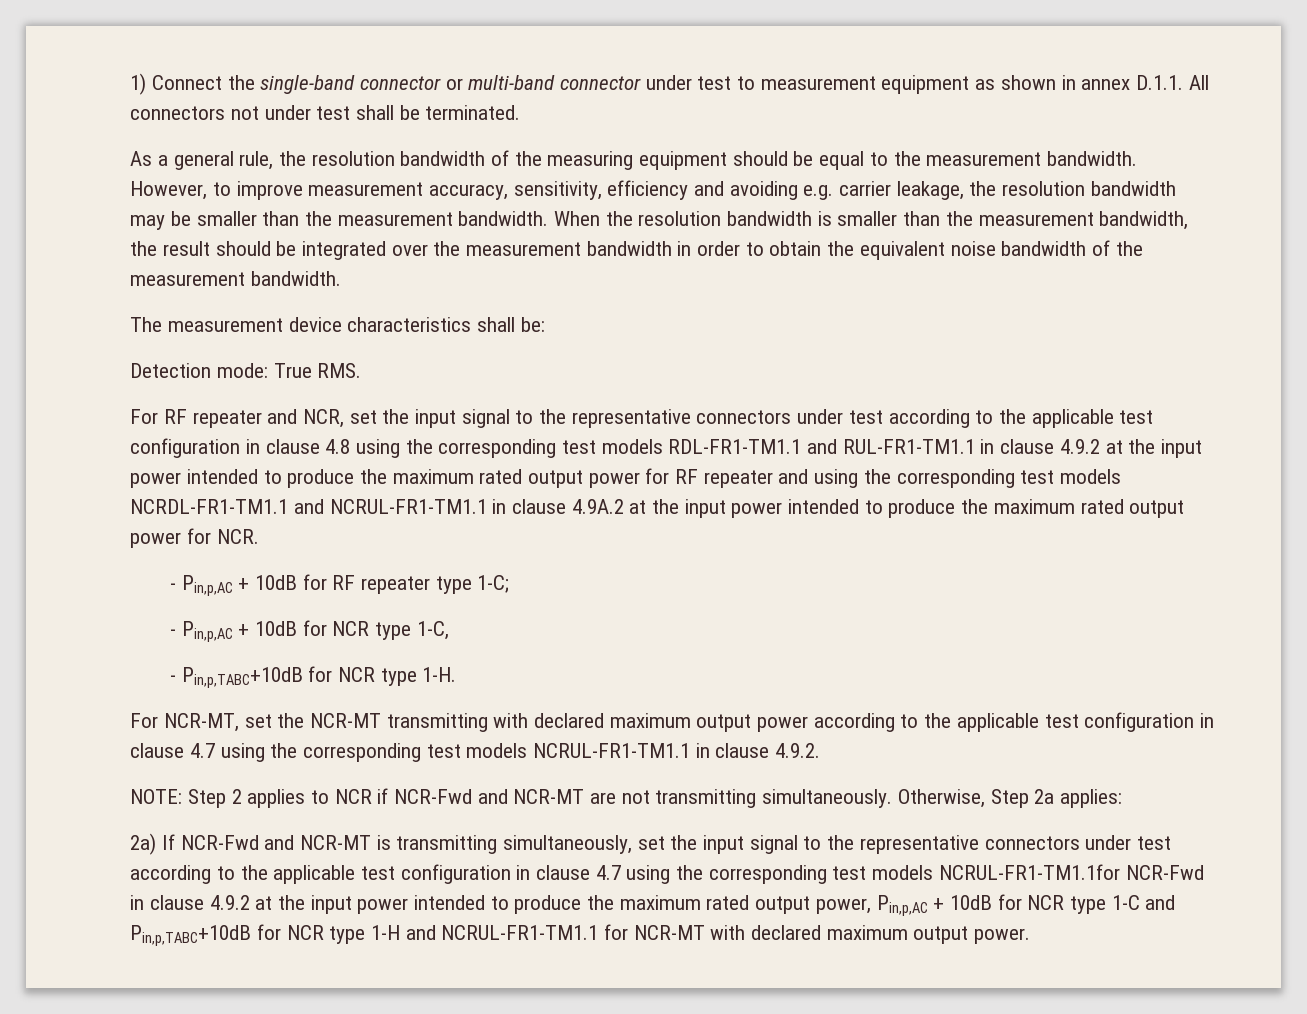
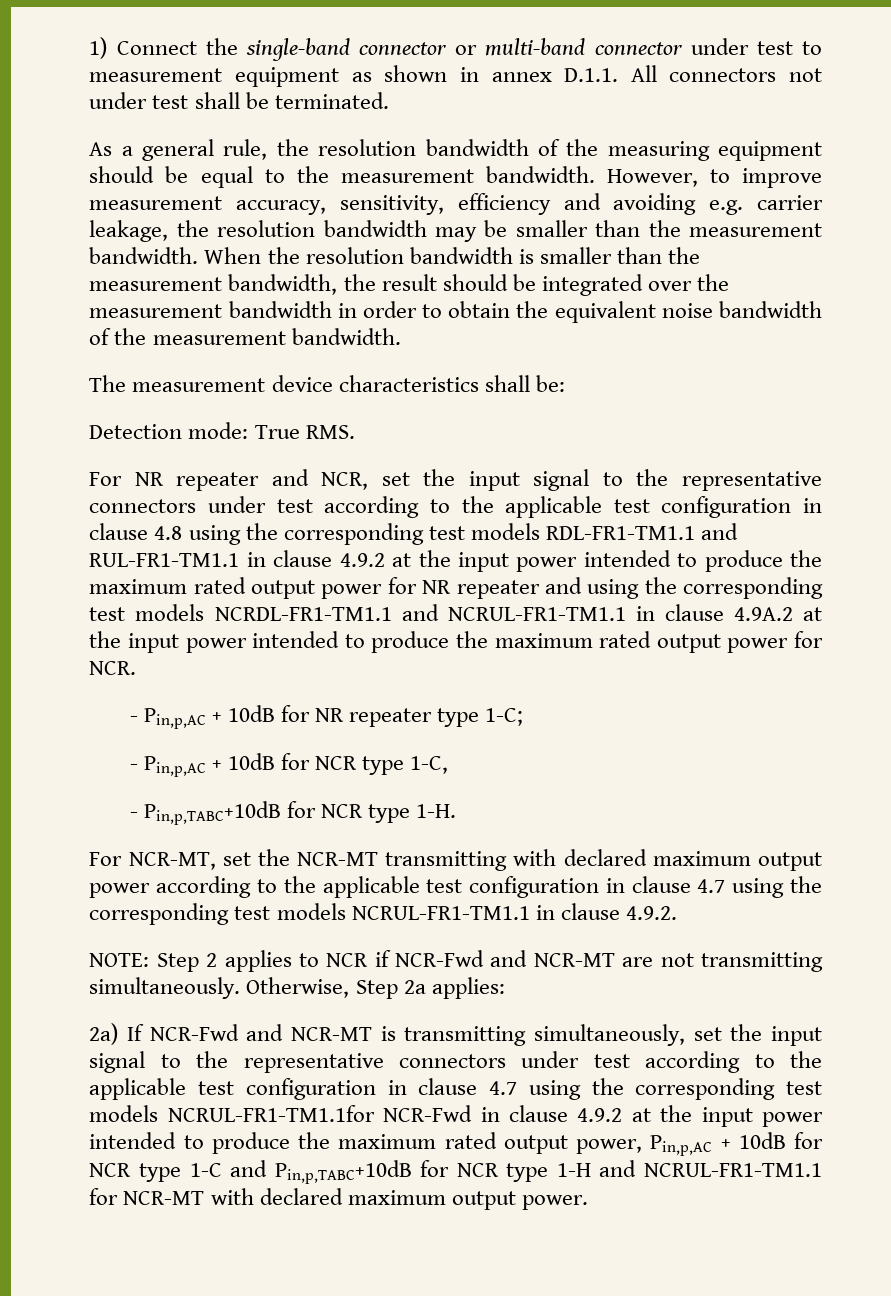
[164,409,188,424] RF -> [134,472,164,486] NR
[675,469,699,484] RF -> [422,580,452,594] NR
[332,575,356,590] RF -> [315,708,345,722] NR

